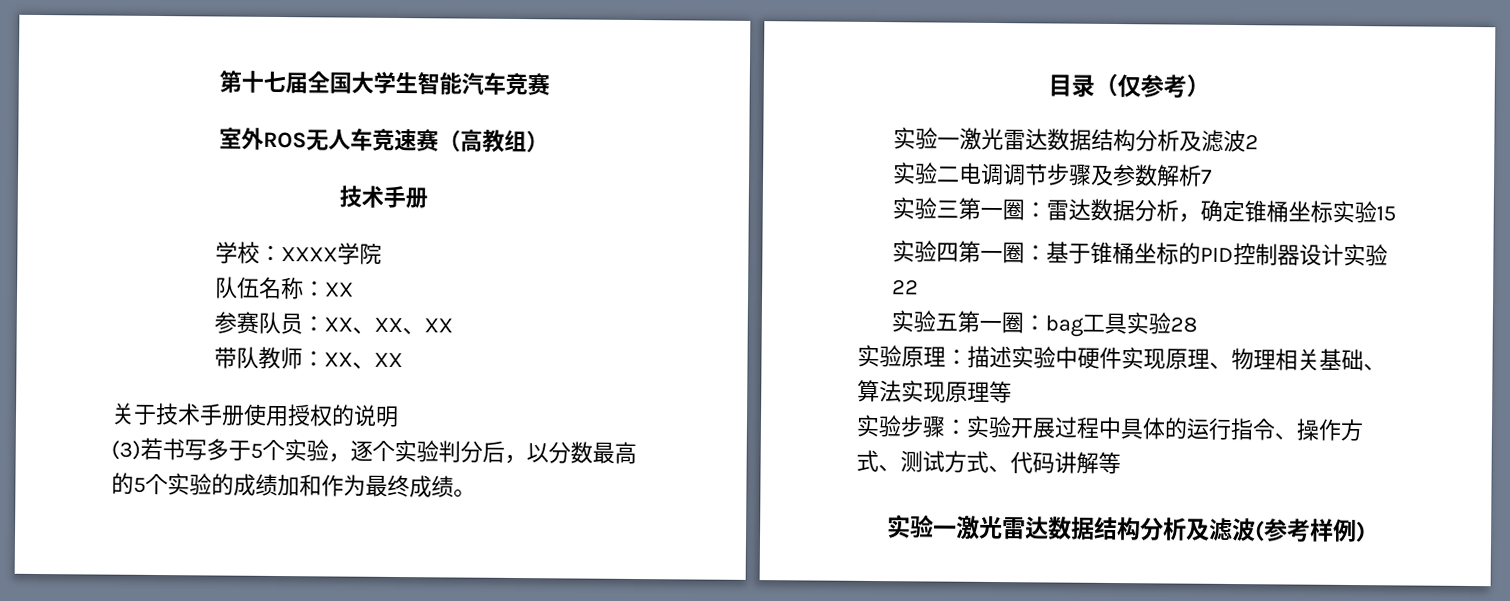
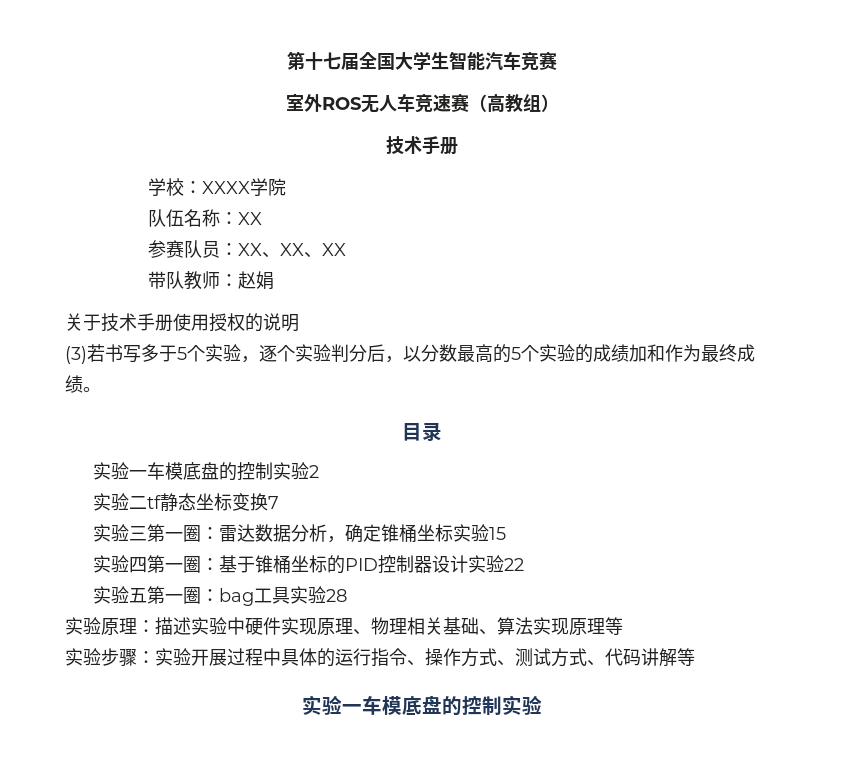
[323,352,403,369] XX、XX -> [237,271,274,289] 赵娟
[1094,73,1210,99] [892,127,1259,153] [891,162,1202,187] （仅参考） // 实验一激光雷达数据结构分析及滤波2 // 实验二电调调节步骤及参数解析 -> [92,462,319,481] [92,493,268,511] // 实验一车模底盘的控制实验2 // 实验二tf静态坐标变换
[955,515,1366,543] 激光雷达数据结构分析及滤波(参考样例) -> [362,695,542,716] 车模底盘的控制实验

